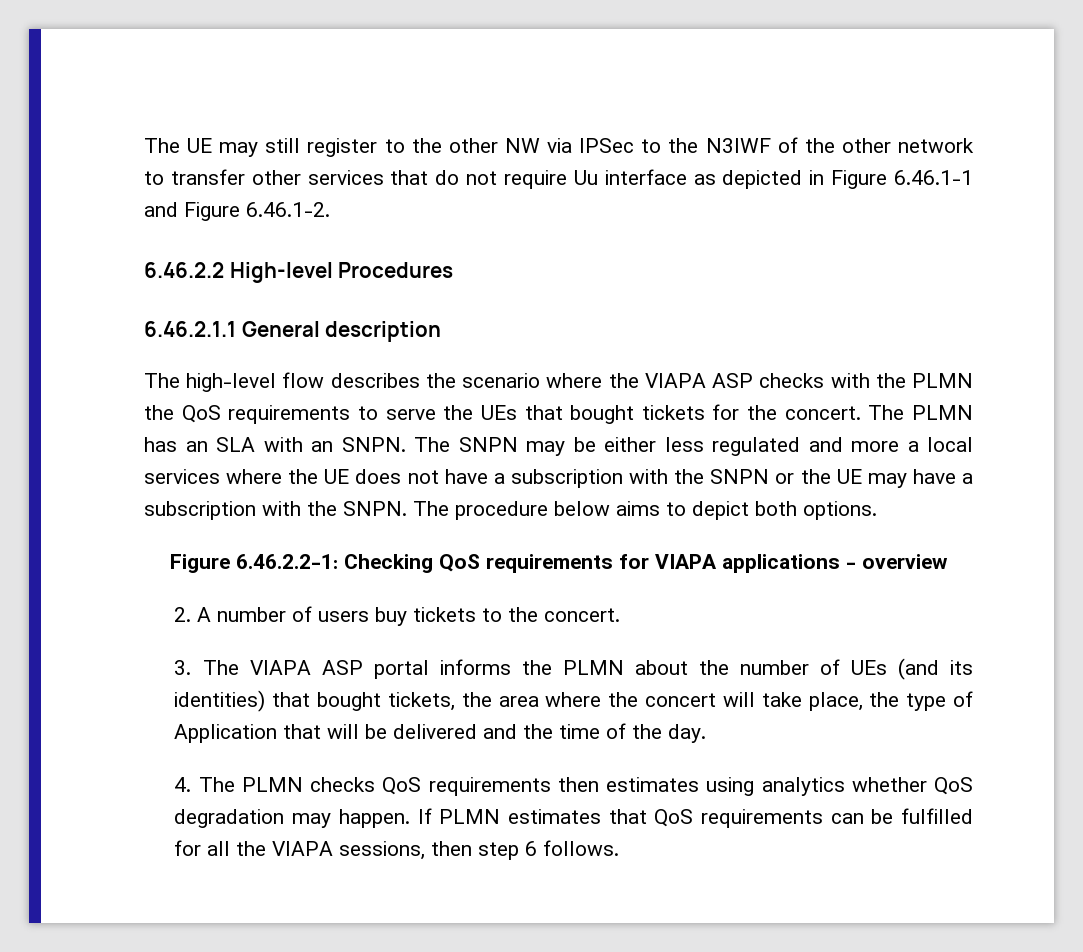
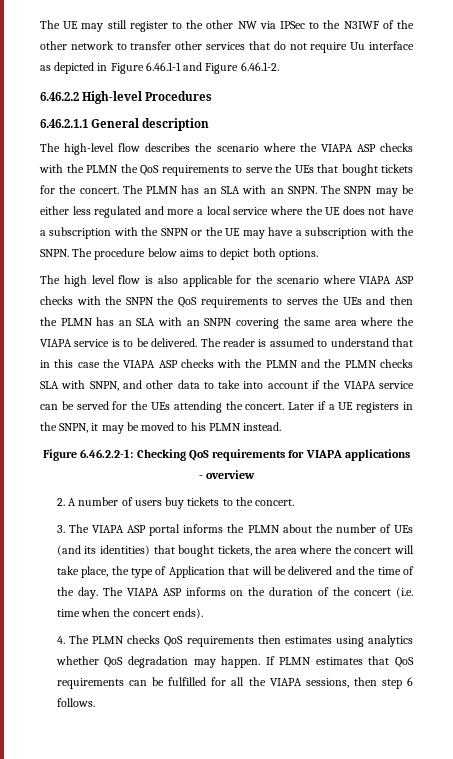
[144,469,220,484] services -> [233,207,269,215] service
(877, 510) none -> [40,275,414,287] [40,296,413,308] [40,317,415,329] [40,338,414,347] [40,359,414,368] [40,380,415,391] [40,401,413,413] [40,422,282,434] // The high level flow is also applicable for the scenario where VIAPA ASP checks with the SNPN the QoS requirements to serves the UEs and then the PLMN has an SLA with an SNPN covering the same area where the VIAPA service is to be delivered. The reader is assumed to understand that in this case the VIAPA ASP checks with the PLMN and the PLMN checks SLA with SNPN, and other data to take into account if the VIAPA service can be served for the UEs attending the concert. Later if a UE registers in the SNPN, it may be moved to his PLMN instead.
(707, 733) none -> [102,587,413,598] [56,608,203,619] The VIAPA ASP informs on the duration of the concert (i.e. time when the concert ends).

